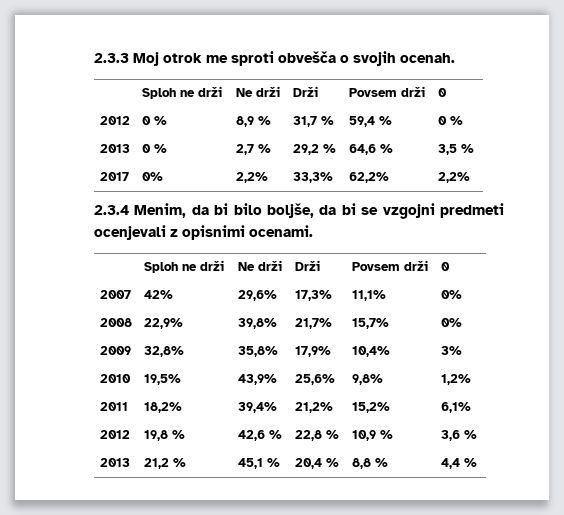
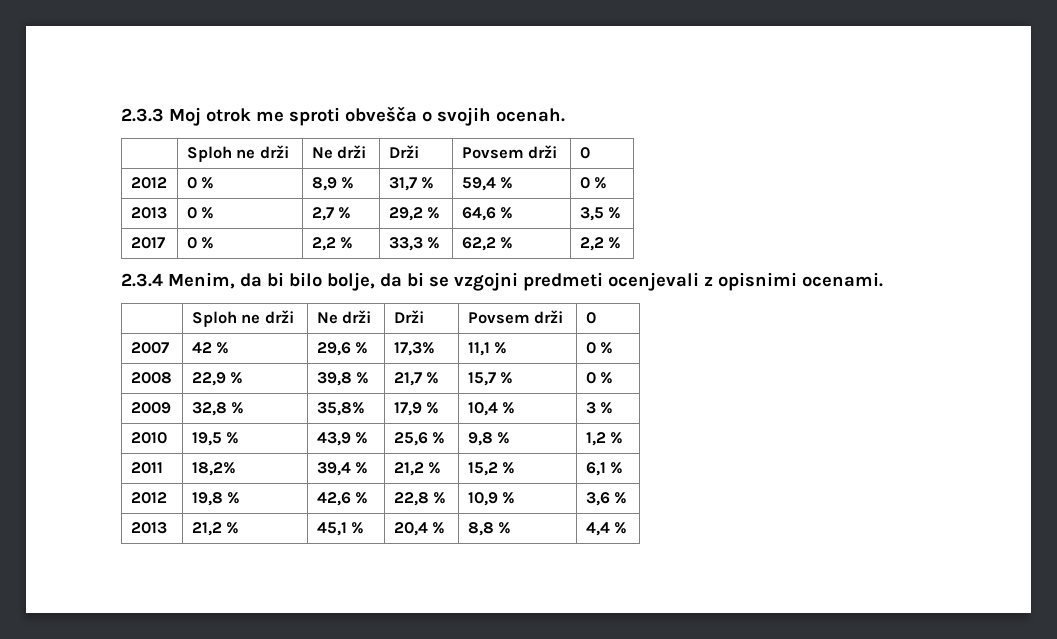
[141,172,163,181] [235,172,268,183] [292,172,333,183] [348,172,389,183] [437,172,470,183] 0% | 2,2% | 33,3% | 62,2% | 2,2% -> [186,237,215,249] [311,237,354,251] [388,237,441,251] [461,237,514,251] [579,237,622,251] 0 % | 2,2 % | 33,3 % | 62,2 % | 2,2 %
[267,203,314,218] boljše, -> [326,272,375,291] bolje,
[143,290,173,299] [237,290,277,301] [294,290,332,301] [351,290,386,301] [440,290,462,299] [99,318,132,327] [143,318,183,329] [237,318,277,329] [294,318,332,329] [351,318,389,329] [440,318,462,327] 42% | 29,6% | 17,3% | 11,1% | 0% // 2008 | 22,9% | 39,8% | 21,7% | 15,7% | 0% -> [191,342,230,354] [316,342,369,356] [393,342,435,356] [467,342,508,356] [585,342,614,354] [130,372,172,384] [191,372,244,386] [316,372,370,386] [393,372,440,386] [467,372,514,386] [585,372,614,384] 42 % | 29,6 % | 17,3% | 11,1 % | 0 % // 2008 | 22,9 % | 39,8 % | 21,7 % | 15,7 % | 0 %
[143,346,184,357] 32,8% -> [191,402,245,416] 32,8 %
[294,346,331,357] [351,346,390,357] [440,346,462,355] [99,374,131,383] [143,374,181,385] [237,374,277,385] [294,374,335,385] [351,374,383,385] [440,374,471,385] [99,402,128,411] [143,402,182,413] [237,402,277,413] [294,402,333,413] [351,402,390,413] [440,402,471,413] 17,9% | 10,4% | 3% // 2010 | 19,5% | 43,9% | 25,6% | 9,8% | 1,2% // 2011 | 18,2% | 39,4% | 21,2% | 15,2% | 6,1% -> [393,402,440,416] [467,402,516,416] [585,402,614,414] [130,432,167,444] [191,432,240,446] [316,432,369,446] [393,432,446,446] [467,432,511,446] [585,432,624,446] [130,462,163,474] [191,462,236,476] [316,462,369,476] [393,462,442,476] [467,462,516,476] [585,462,624,476] 17,9 % | 10,4 % | 3 % // 2010 | 19,5 % | 43,9 % | 25,6 % | 9,8 % | 1,2 % // 2011 | 18,2% | 39,4 % | 21,2 % | 15,2 % | 6,1 %

